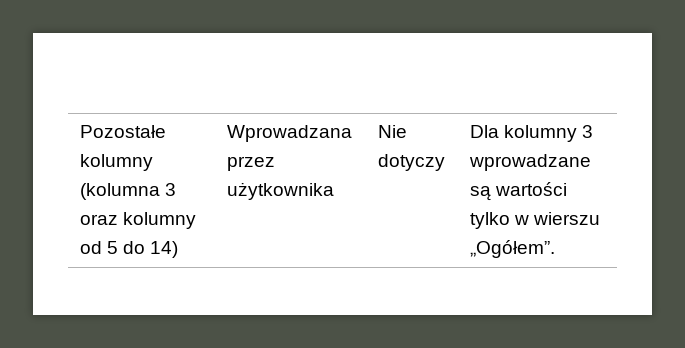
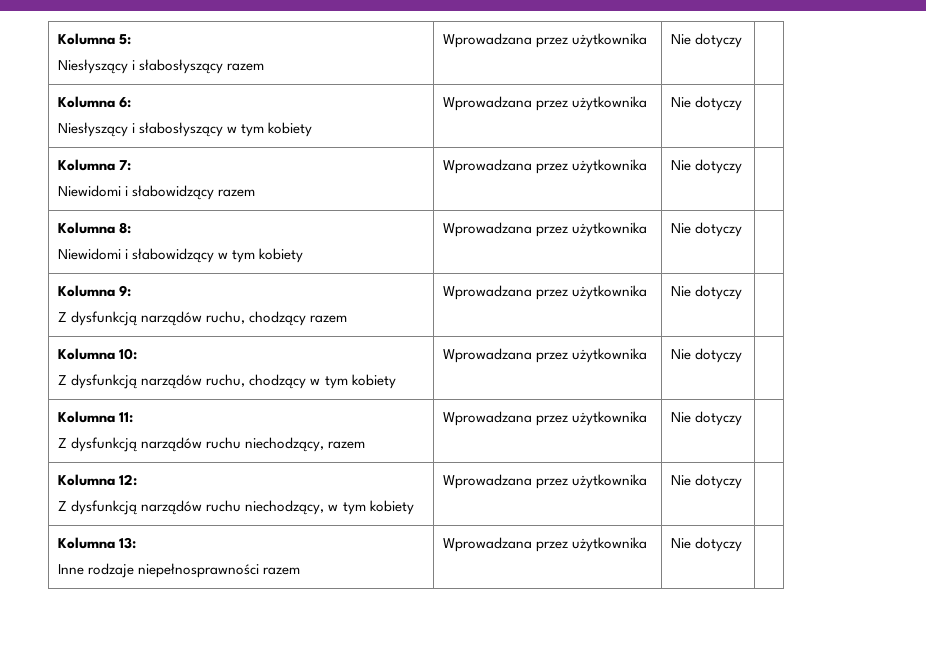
[80,125,167,138] [80,154,154,171] [80,183,177,200] [80,212,197,229] [80,241,179,258] [227,125,353,142] [227,156,276,171] [227,182,335,200] [378,125,408,138] [378,154,446,171] [470,125,594,142] [469,154,592,171] [470,182,568,201] [470,212,601,229] [470,240,556,258] Pozostałe kolumny (kolumna 3 oraz kolumny od 5 do 14) | Wprowadzana przez użytkownika | Nie dotyczy | Dla kolumny 3 wprowadzane są wartości tylko w wierszu „Ogółem”. -> [58,33,132,45] [58,59,265,74] [443,33,648,48] [671,33,743,48] [58,96,132,108] [58,122,313,137] [443,96,648,111] [671,96,743,111] [58,159,132,171] [58,185,256,200] [443,159,648,174] [671,159,743,174] [58,222,132,234] [58,248,304,263] [443,222,648,237] [671,222,743,237] [58,285,132,297] [58,311,348,326] [443,285,648,300] [671,285,743,300] [58,348,138,360] [58,374,396,389] [443,348,648,363] [671,348,743,363] [58,411,134,423] [58,437,366,452] [443,411,648,426] [671,411,743,426] [58,474,138,486] [58,500,414,515] [443,474,648,489] [671,474,743,489] [58,537,137,549] [58,563,301,578] [443,537,648,552] [671,537,743,552] Kolumna 5: // Niesłyszący i słabosłyszący razem | Wprowadzana przez użytkownika | Nie dotyczy | // Kolumna 6: // Niesłyszący i słabosłyszący w tym kobiety | Wprowadzana przez użytkownika | Nie dotyczy | // Kolumna 7: // Niewidomi i słabowidzący razem | Wprowadzana przez użytkownika | Nie dotyczy | // Kolumna 8: // Niewidomi i słabowidzący w tym kobiety | Wprowadzana przez użytkownika | Nie dotyczy | // Kolumna 9: // Z dysfunkcją narządów ruchu, chodzący razem | Wprowadzana przez użytkownika | Nie dotyczy | // Kolumna 10: // Z dysfunkcją narządów ruchu, chodzący w tym kobiety | Wprowadzana przez użytkownika | Nie dotyczy | // Kolumna 11: // Z dysfunkcją narządów ruchu niechodzący, razem | Wprowadzana przez użytkownika | Nie dotyczy | // Kolumna 12: // Z dysfunkcją narządów ruchu niechodzący, w tym kobiety | Wprowadzana przez użytkownika | Nie dotyczy | // Kolumna 13: // Inne rodzaje niepełnosprawności razem | Wprowadzana przez użytkownika | Nie dotyczy |

